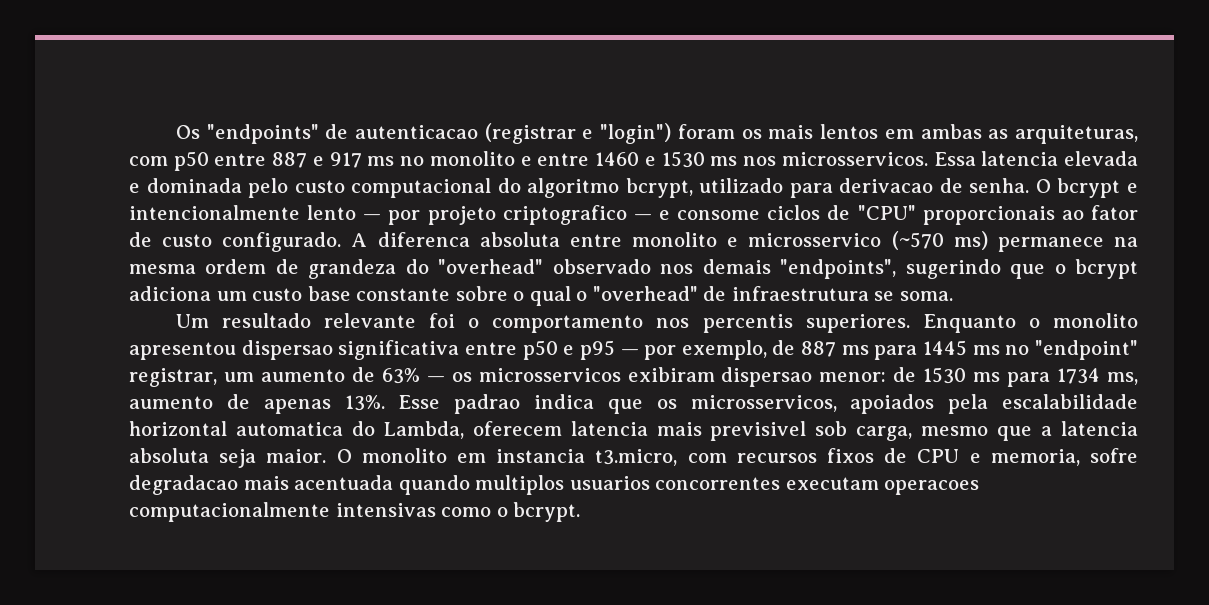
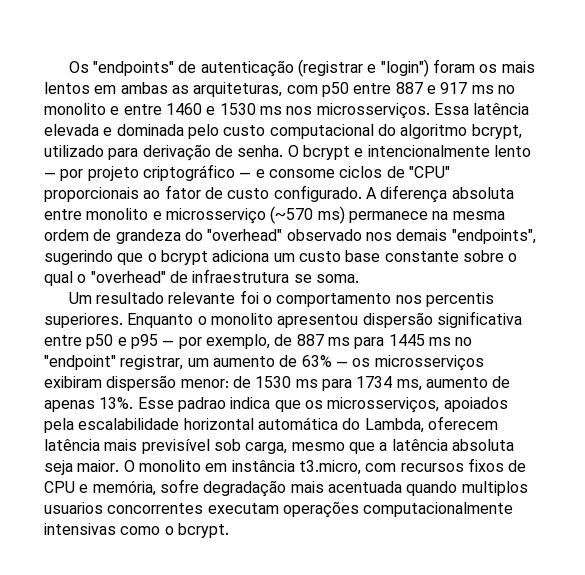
[355,125,479,139] autenticacao -> [200,60,294,77] autenticação
[781,151,1059,166] microsservicos. Essa latencia -> [316,103,530,119] microsserviços. Essa latência
[839,178,934,193] derivacao -> [142,144,211,161] derivação
[502,205,627,225] criptografico -> [142,164,235,181] criptográfico
[377,232,470,247] diferenca -> [380,185,448,203] diferença
[748,233,882,247] microsservico -> [165,208,266,224] microsserviço
[241,340,333,360] dispersao -> [362,312,433,328] dispersão
[478,367,813,387] microsservicos exibiram dispersao -> [374,355,484,371] [44,375,177,391] microsserviços exibiram dispersão
[690,395,837,412] microsservicos, -> [327,397,440,413] microsserviços,
[235,422,343,436] automatica -> [257,417,338,430] automática
[570,421,807,441] latencia mais previsivel -> [44,439,210,454] latência mais previsível
[1061,421,1138,436] latencia -> [391,439,448,451] latência
[496,449,586,463] instancia -> [231,460,295,472] instância
[990,448,1139,466] [129,475,238,495] memoria, sofre degradacao -> [92,479,287,497] memória, sofre degradação
[884,480,980,495] operacoes -> [282,501,359,518] operações

